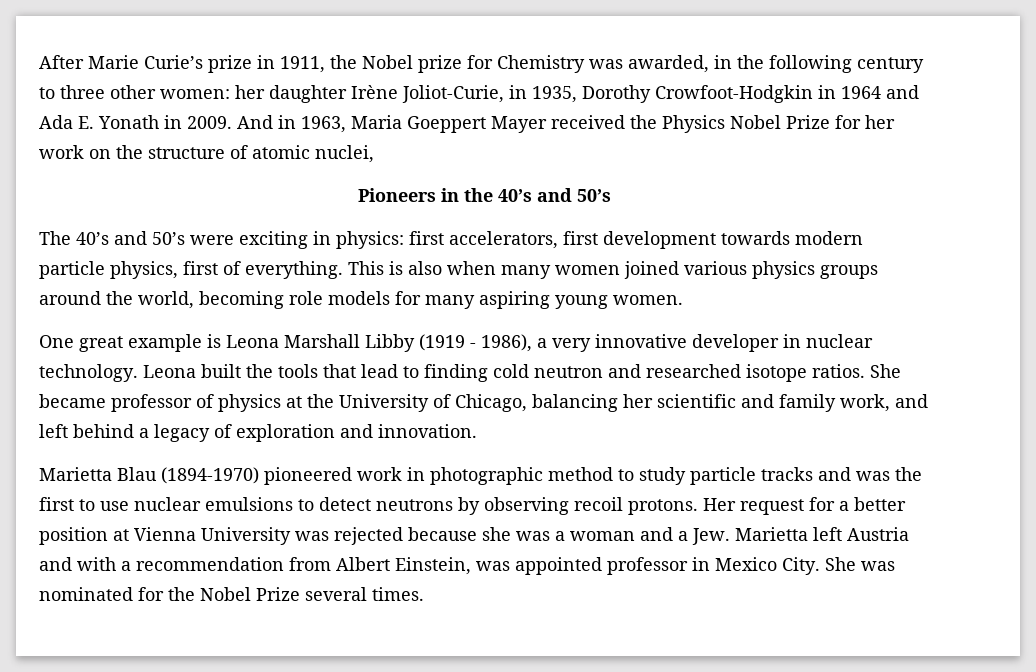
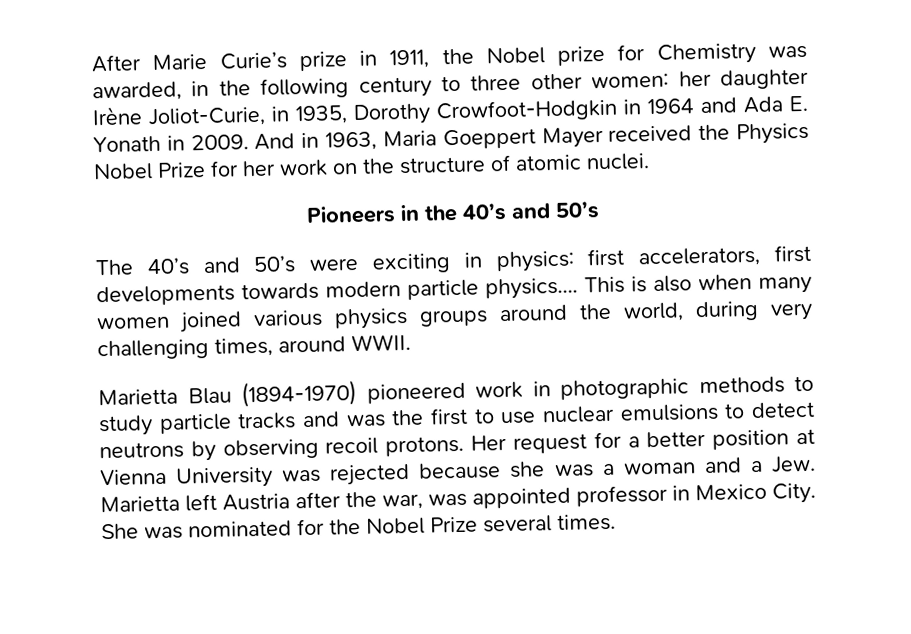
[315,145,374,163] nuclei, -> [586,153,650,171] nuclei.
[603,231,716,249] development -> [96,284,235,307] developments
[110,261,343,279] physics, first of everything. -> [485,277,578,300] physics….
[199,291,683,309] [39,334,873,352] [39,364,901,382] [39,394,928,412] [39,424,477,442] becoming role models for many aspiring young women. // One great example is Leona Marshall Libby (1919 - 1986), a very innovative developer in nuclear technology. Leona built the tools that lead to finding cold neutron and researched isotope ratios. She became professor of physics at the University of Chicago, balancing her scientific and family work, and left behind a legacy of exploration and innovation. -> [695,300,813,322] [97,333,411,361] during very challenging times, around WWII.
[548,467,613,481] method -> [698,376,785,395] methods
[39,557,471,575] and with a recommendation from Albert Einstein, -> [295,491,423,510] after the war,

